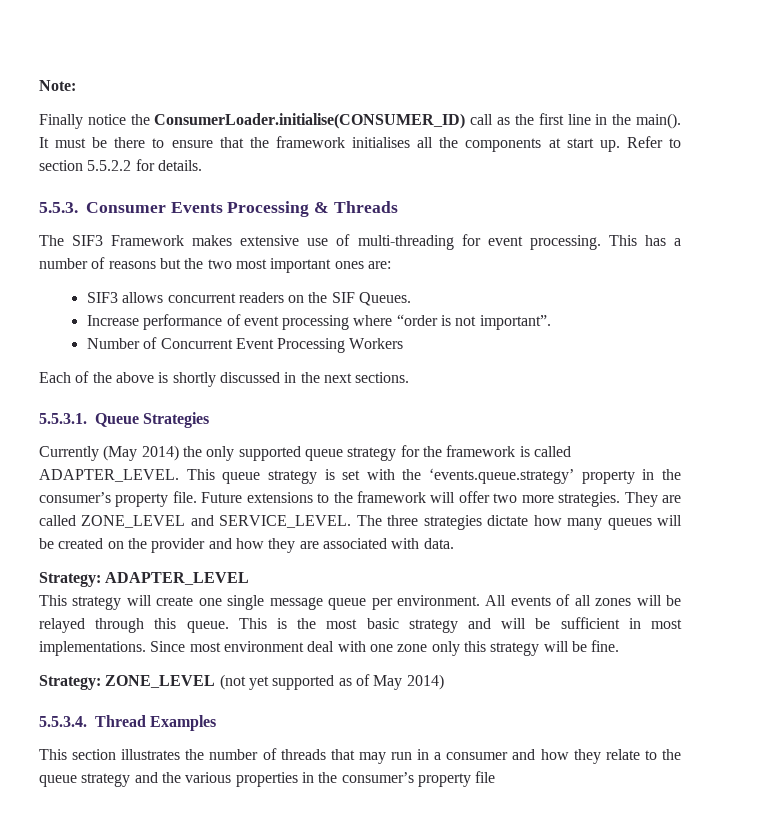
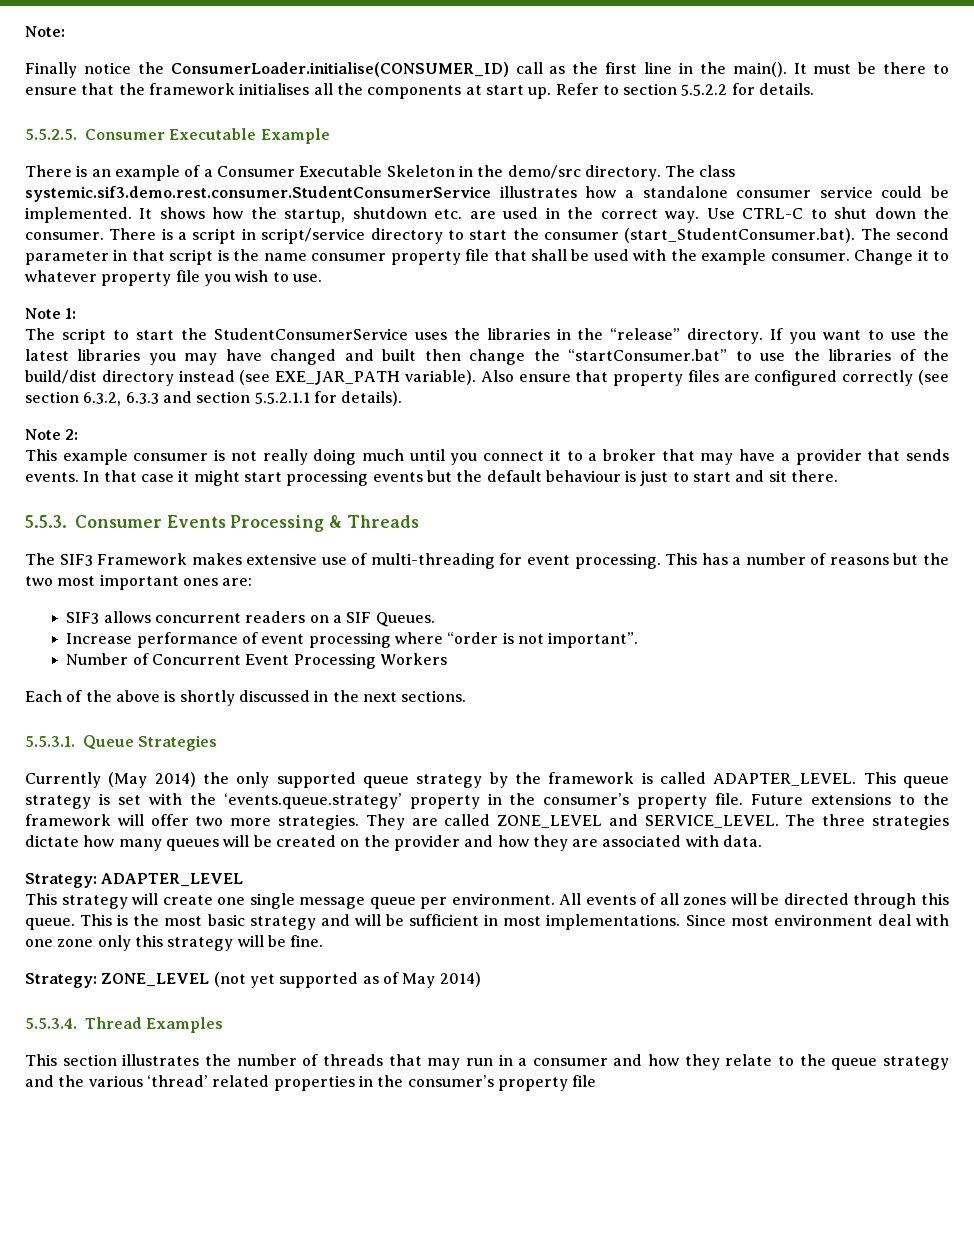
(202, 165) none -> [25,128,330,144] [25,165,736,181] [25,186,949,202] [25,207,950,223] [25,228,949,244] [25,249,950,265] [25,270,322,286] [25,308,77,319] [25,328,950,344] [25,349,950,365] [25,370,950,386] [25,391,403,406] [25,429,79,440] [25,449,949,465] [25,470,839,486] // 5.5.2.5. Consumer Executable Example // There is an example of a Consumer Executable Skeleton in the demo/src directory. The class systemic.sif3.demo.rest.consumer.StudentConsumerService illustrates how a standalone consumer service could be implemented. It shows how the startup, shutdown etc. are used in the correct way. Use CTRL-C to shut down the consumer. There is a script in script/service directory to start the consumer (start_StudentConsumer.bat). The second parameter in that script is the name consumer property file that shall be used with the example consumer. Change it to whatever property file you wish to use. // Note 1: // The script to start the StudentConsumerService uses the libraries in the “release” directory. If you want to use the latest libraries you may have changed and built then change the “startConsumer.bat” to use the libraries of the build/dist directory instead (see EXE_JAR_PATH variable). Also ensure that property files are configured correctly (see section 6.3.2, 6.3.3 and section 5.5.2.1.1 for details). // Note 2: // This example consumer is not really doing much until you connect it to a broker that may have a provider that sends events. In that case it might start processing events but the default behaviour is just to start and sit there.
[308,292,328,303] the -> [332,615,342,623] a
[400,445,420,457] for -> [489,772,508,788] by
[39,618,85,633] relayed -> [783,893,849,905] directed
(232, 777) none -> [146,1075,270,1087] ‘thread’ related

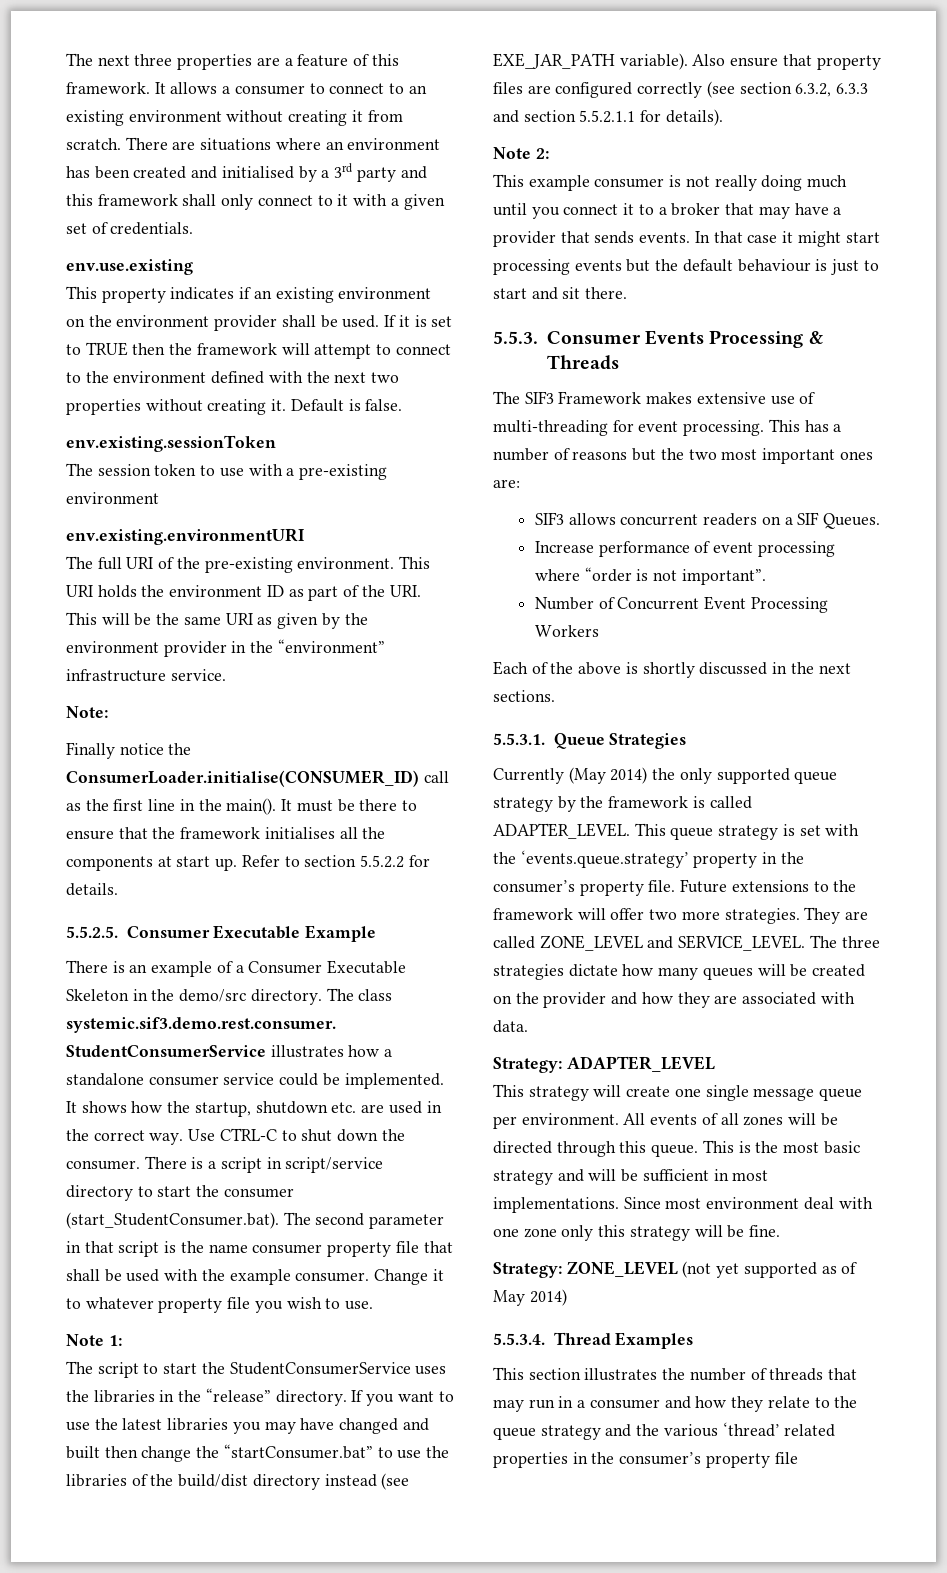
(25, 31) none -> [66,53,399,70] [66,82,427,95] [66,110,403,126] [66,137,441,151] [66,163,427,182] [66,194,445,210] [66,222,194,235] [66,259,193,275] [66,286,432,303] [66,315,453,331] [66,342,451,359] [66,371,400,384] [66,399,403,415] [66,435,276,452] [66,463,388,480] [66,492,159,504] [66,528,305,545] [66,556,431,573] [66,585,421,601] [66,612,368,629] [66,639,385,657] [66,669,226,682] The next three properties are a feature of this framework. It allows a consumer to connect to an existing environment without creating it from scratch. There are situations where an environment has been created and initialised by a 3rd party and this framework shall only connect to it with a given set of credentials. // env.use.existing // This property indicates if an existing environment on the environment provider shall be used. If it is set to TRUE then the framework will attempt to connect to the environment defined with the next two properties without creating it. Default is false. // env.existing.sessionToken // The session token to use with a pre-existing environment // env.existing.environmentURI // The full URI of the pre-existing environment. This URI holds the environment ID as part of the URI. This will be the same URI as given by the environment provider in the “environment” infrastructure service. //

